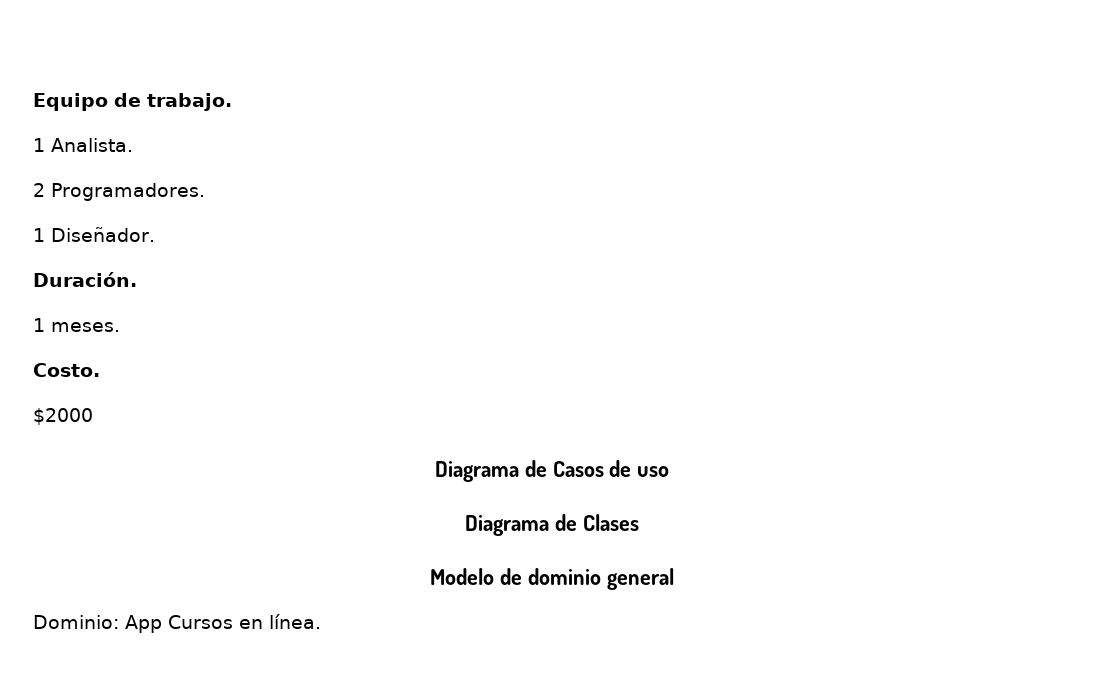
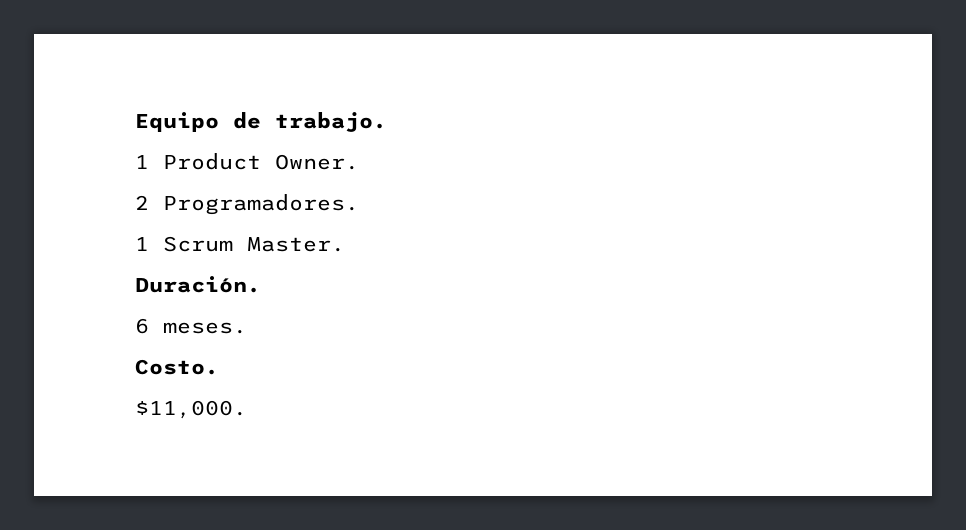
[51,138,133,152] Analista. -> [163,153,359,170] Product Owner.
[51,227,155,242] Diseñador. -> [163,236,345,252] Scrum Master.
[33,318,45,332] 1 -> [135,318,149,334] 6
[33,408,93,425] [434,460,670,482] [465,514,639,536] [430,568,674,590] [33,614,321,633] $2000 // Diagrama de Casos de uso // Diagrama de Clases // Modelo de dominio general // Dominio: App Cursos en línea. -> [135,400,247,419] $11,000.

